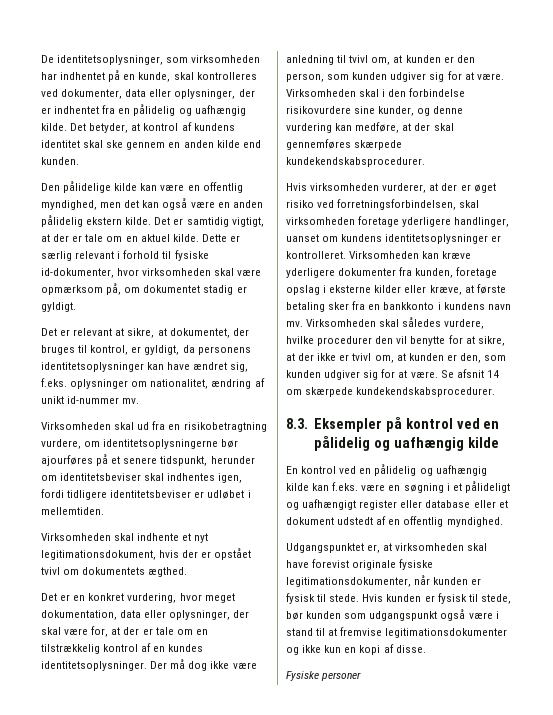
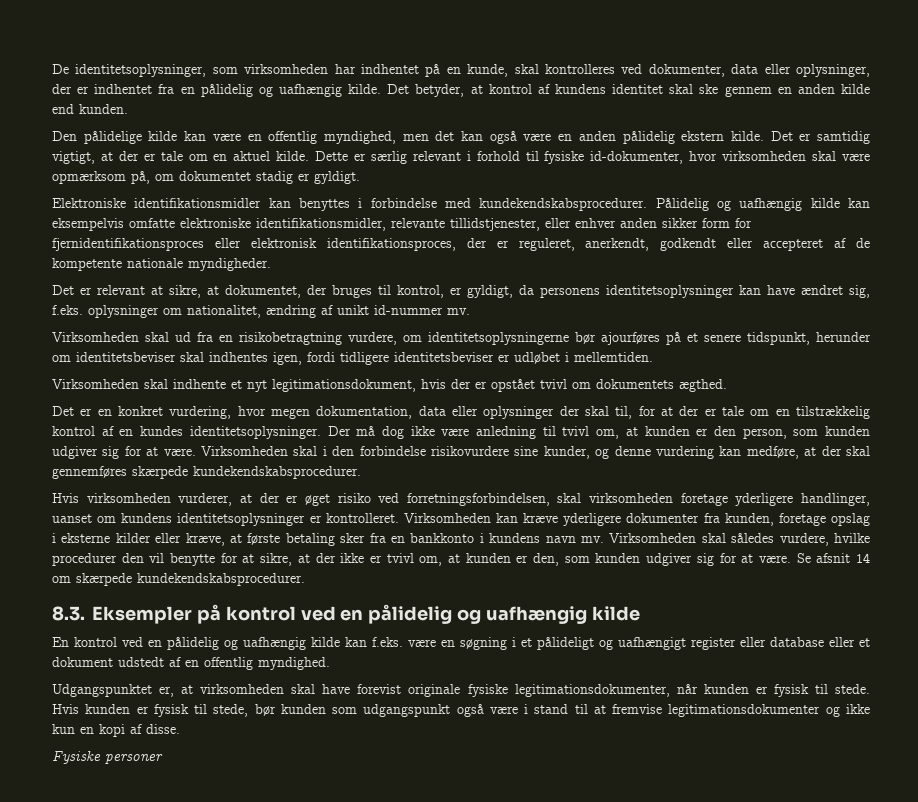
(76, 307) none -> [52,198,871,211] [52,218,752,231] [52,238,870,251] [52,258,271,271] // Elektroniske identifikationsmidler kan benyttes i forbindelse med kundekendskabsprocedurer. Pålidelig og uafhængig kilde kan eksempelvis omfatte elektroniske identifikationsmidler, relevante tillidstjenester, eller enhver anden sikker form for fjernidentifikationsproces eller elektronisk identifikationsproces, der er reguleret, anerkendt, godkendt eller accepteret af de kompetente nationale myndigheder.
[204,593,235,603] meget -> [271,408,310,419] megen
[169,610,250,620] [41,626,109,637] oplysninger, der skal være for, -> [483,406,656,419] oplysninger der skal til, for

